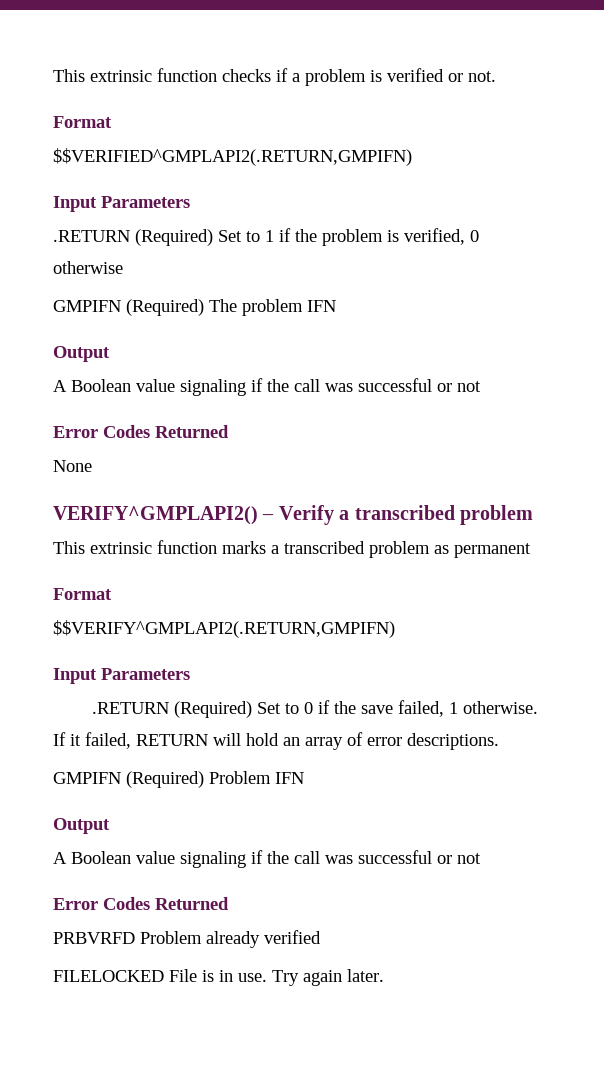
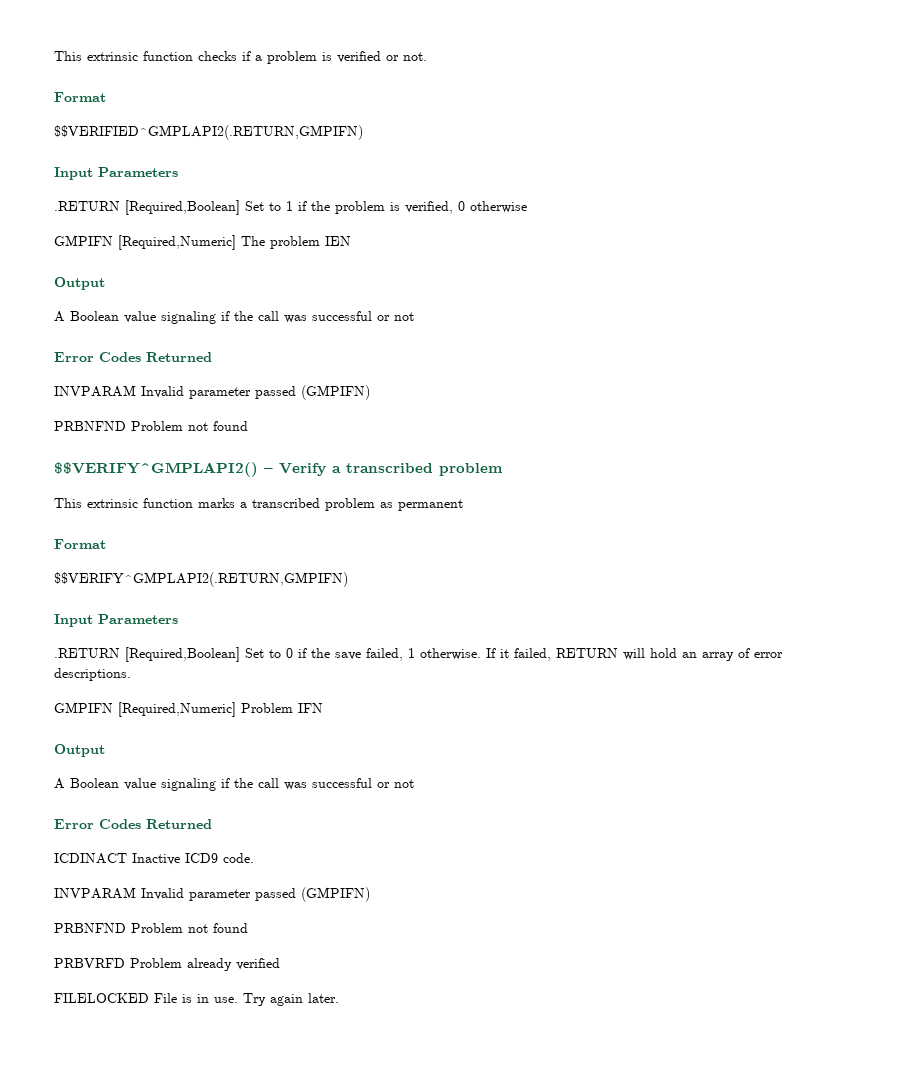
[135,229,213,246] (Required) -> [125,200,240,215] [Required,Boolean]
[126,299,204,316] (Required) -> [118,235,236,250] [Required,Numeric]
[307,300,336,312] IFN -> [325,236,351,246] IEN
[53,460,92,472] [53,506,258,525] None // VERIFY^GMPLAPI2() -> [54,385,370,400] [54,421,248,431] [54,462,258,477] INVPARAM Invalid parameter passed (GMPIFN) // PRBNFND Problem not found // $$VERIFY^GMPLAPI2()
[173,701,252,718] (Required) -> [125,647,240,662] [Required,Boolean]
[126,771,204,788] (Required) -> [118,702,236,717] [Required,Numeric]
(229, 903) none -> [54,853,254,865] [54,887,370,902] [54,923,248,933] // ICDINACT Inactive ICD9 code. // INVPARAM Invalid parameter passed (GMPIFN) // PRBNFND Problem not found

